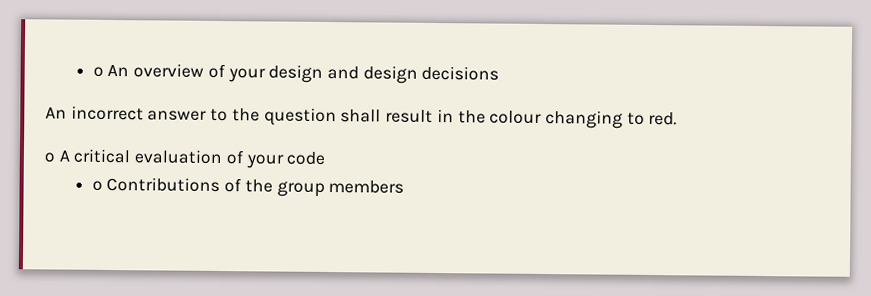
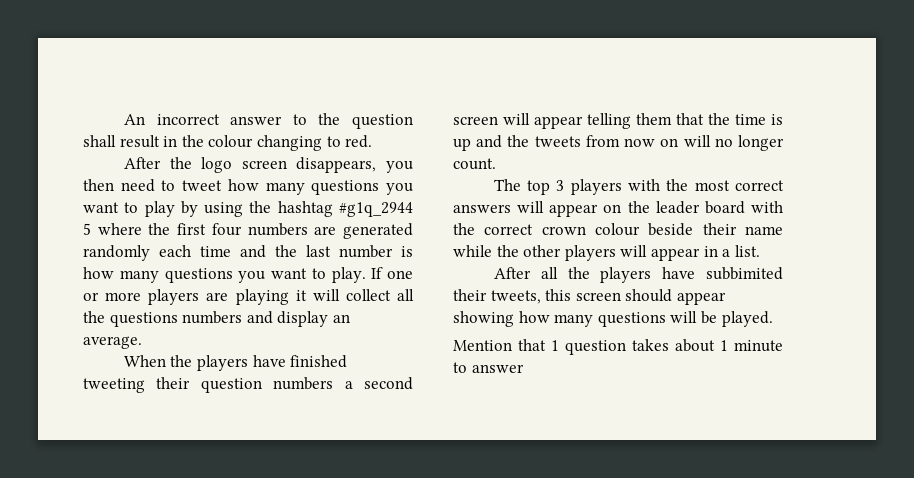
[92,63,500,84] o An overview of your design and design decisions // -> (123, 119) none
[44,148,326,169] [91,176,405,197] o A critical evaluation of your code // o Contributions of the group members -> [123,157,413,173] [83,179,414,195] [83,201,413,217] [83,223,413,239] [83,245,413,261] [83,267,413,283] [83,289,414,305] [83,311,350,327] [83,336,142,349] [123,355,348,371] [83,377,413,393] [453,113,783,129] [453,135,784,151] [453,158,496,170] [493,179,784,195] [453,201,783,217] [453,223,783,236] [453,245,760,261] [493,267,783,283] [453,289,726,305] [453,311,773,327] [453,339,783,355] [453,362,524,373] After the logo screen disappears, you then need to tweet how many questions you want to play by using the hashtag #g1q_2944 5 where the first four numbers are generated randomly each time and the last number is how many questions you want to play. If one or more players are playing it will collect all the questions numbers and display an average. // When the players have finished tweeting their question numbers a second screen will appear telling them that the time is up and the tweets from now on will no longer count. // The top 3 players with the most correct answers will appear on the leader board with the correct crown colour beside their name while the other players will appear in a list. // After all the players have subbimited their tweets, this screen should appear showing how many questions will be played. // Mention that 1 question takes about 1 minute to answer

